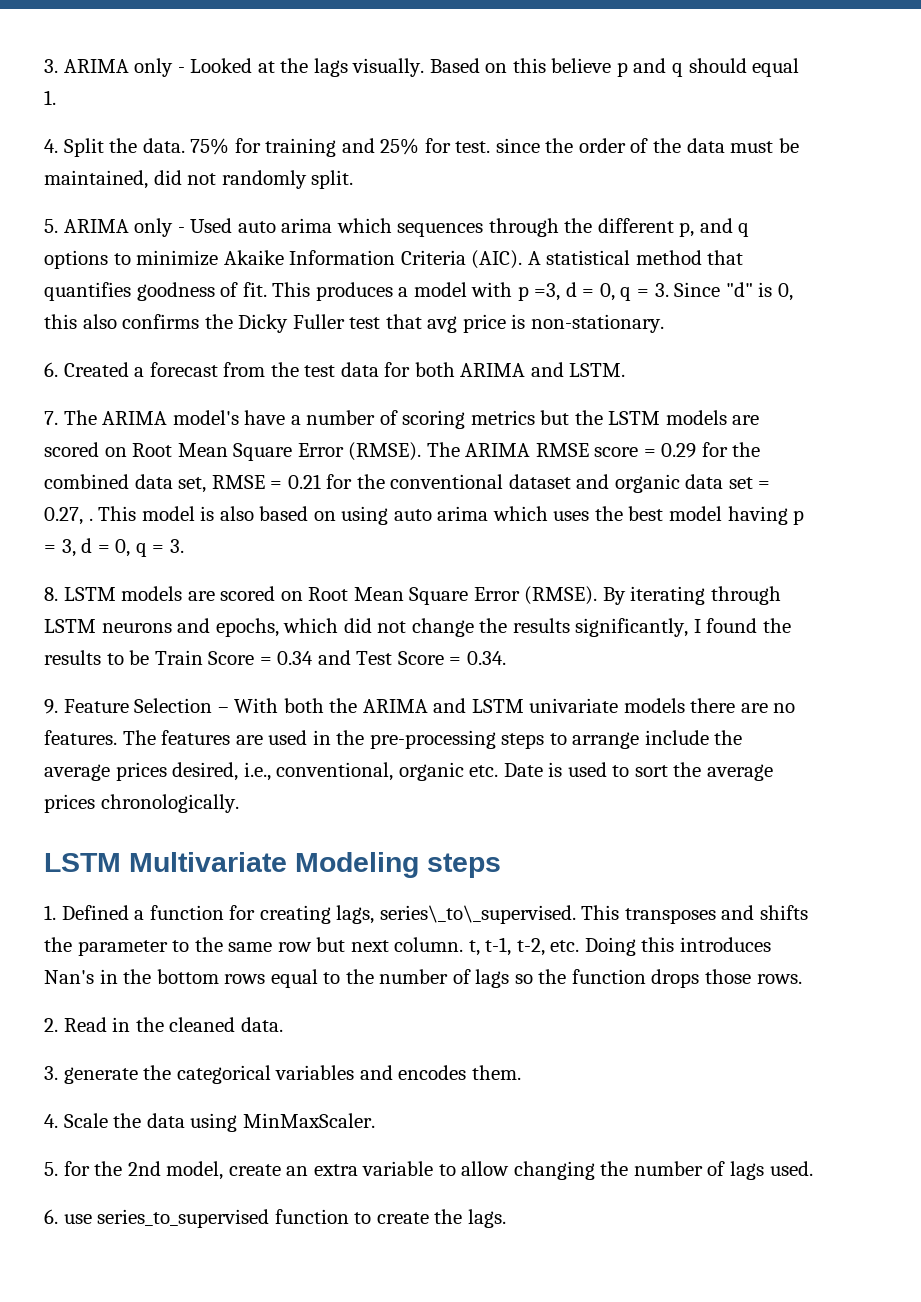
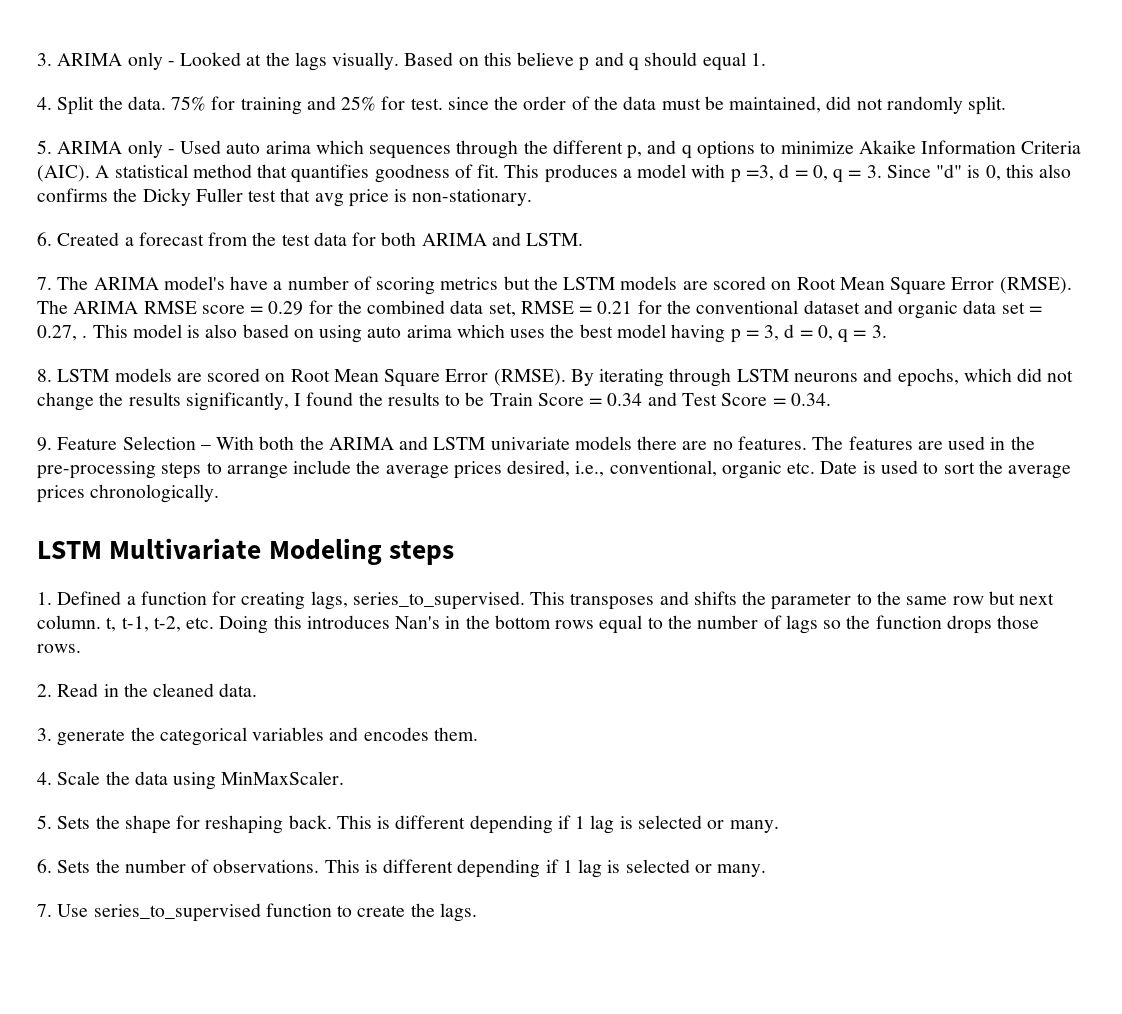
[379,905,576,924] series\_to\_supervised. -> [352,591,525,610] series_to_supervised.
[63,1161,813,1180] [44,1209,92,1224] for the 2nd model, create an extra variable to allow changing the number of lags used. // 6. use -> [57,815,779,834] [37,859,767,878] [37,904,89,917] Sets the shape for reshaping back. This is different depending if 1 lag is selected or many. // 6. Sets the number of observations. This is different depending if 1 lag is selected or many. // 7. Use

